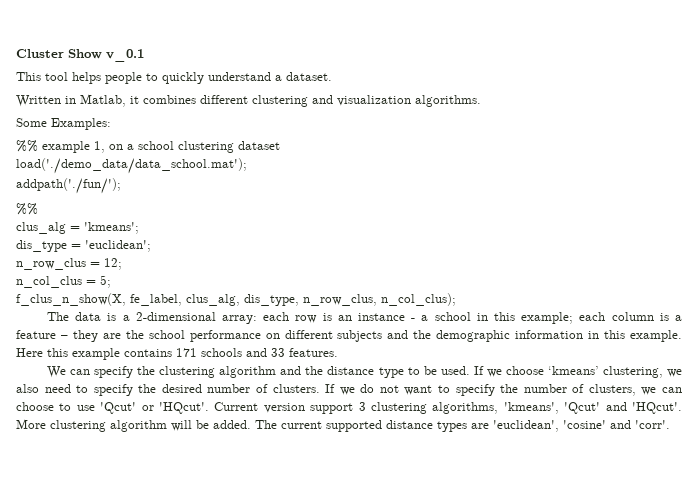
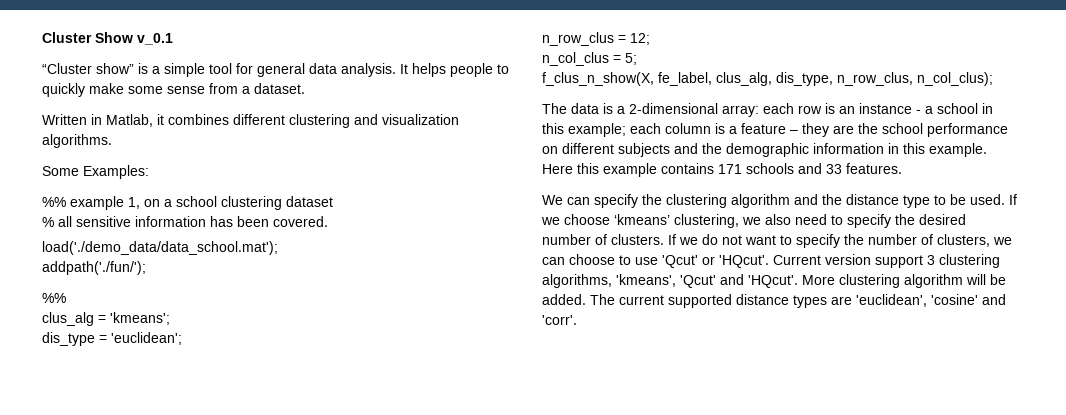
[16,72,271,84] This tool helps people to quickly understand -> [42,63,509,77] [42,83,238,97] “Cluster show” is a simple tool for general data analysis. It helps people to quickly make some sense from
(280, 145) none -> [42,216,328,227] // % all sensitive information has been covered.

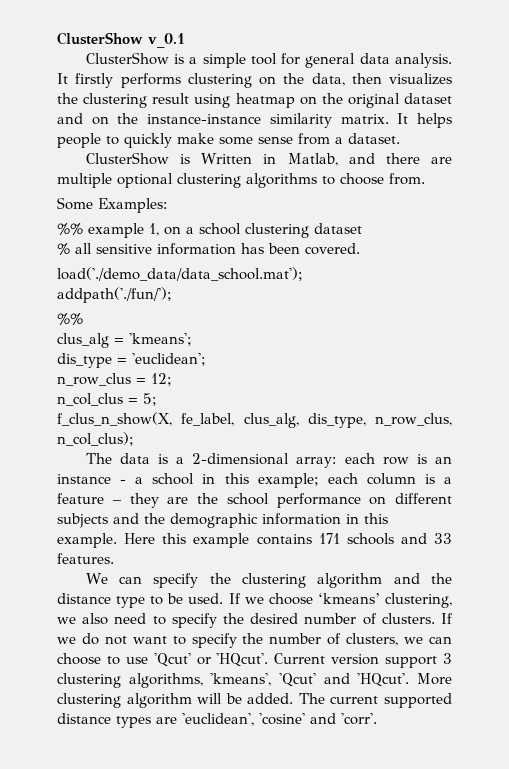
[42,32,133,43] Cluster Show -> [57,32,143,45] ClusterShow
[42,63,134,74] “Cluster show” -> [85,52,169,65] ClusterShow
(408, 69) none -> [75,73,452,88] [57,93,452,108] [57,113,409,128] firstly performs clustering on the data, then visualizes the clustering result using heatmap on the original dataset and on the instance-instance similarity matrix. It
(305, 88) none -> [85,152,191,165] ClusterShow is
[157,114,459,128] [42,134,112,148] it combines different clustering and visualization algorithms. -> [348,153,452,164] [57,173,425,188] and there are multiple optional clustering algorithms to choose from.

